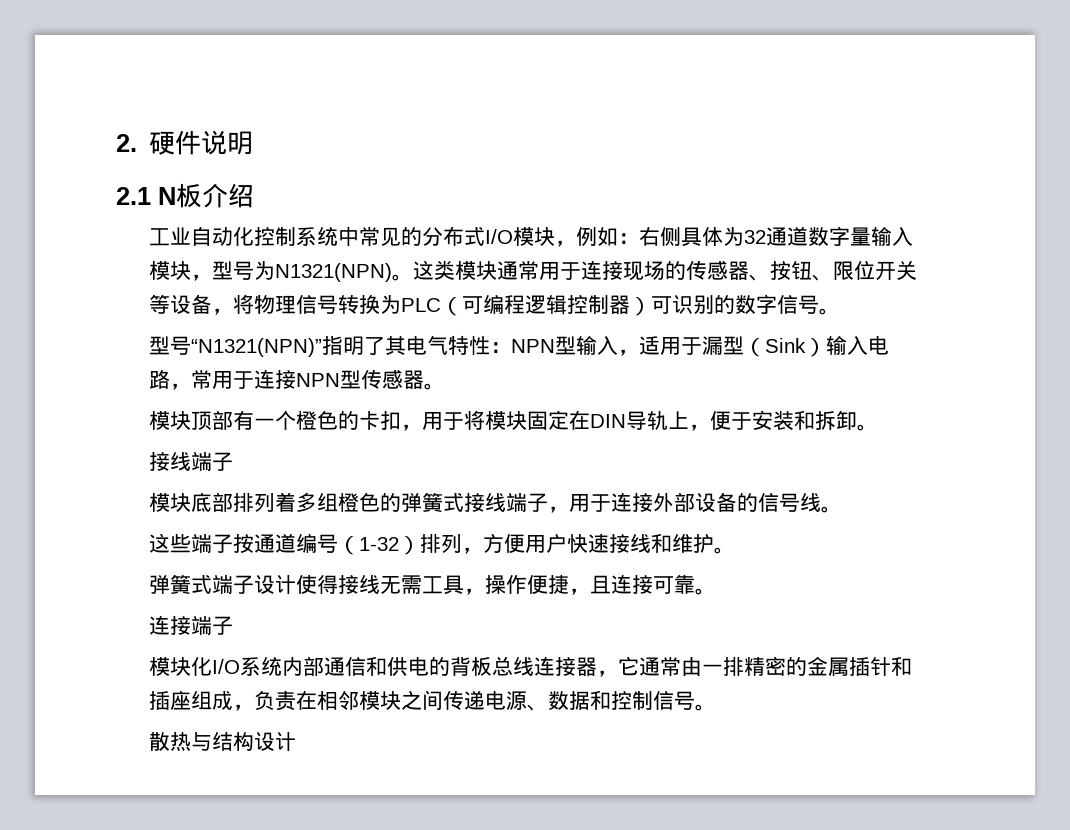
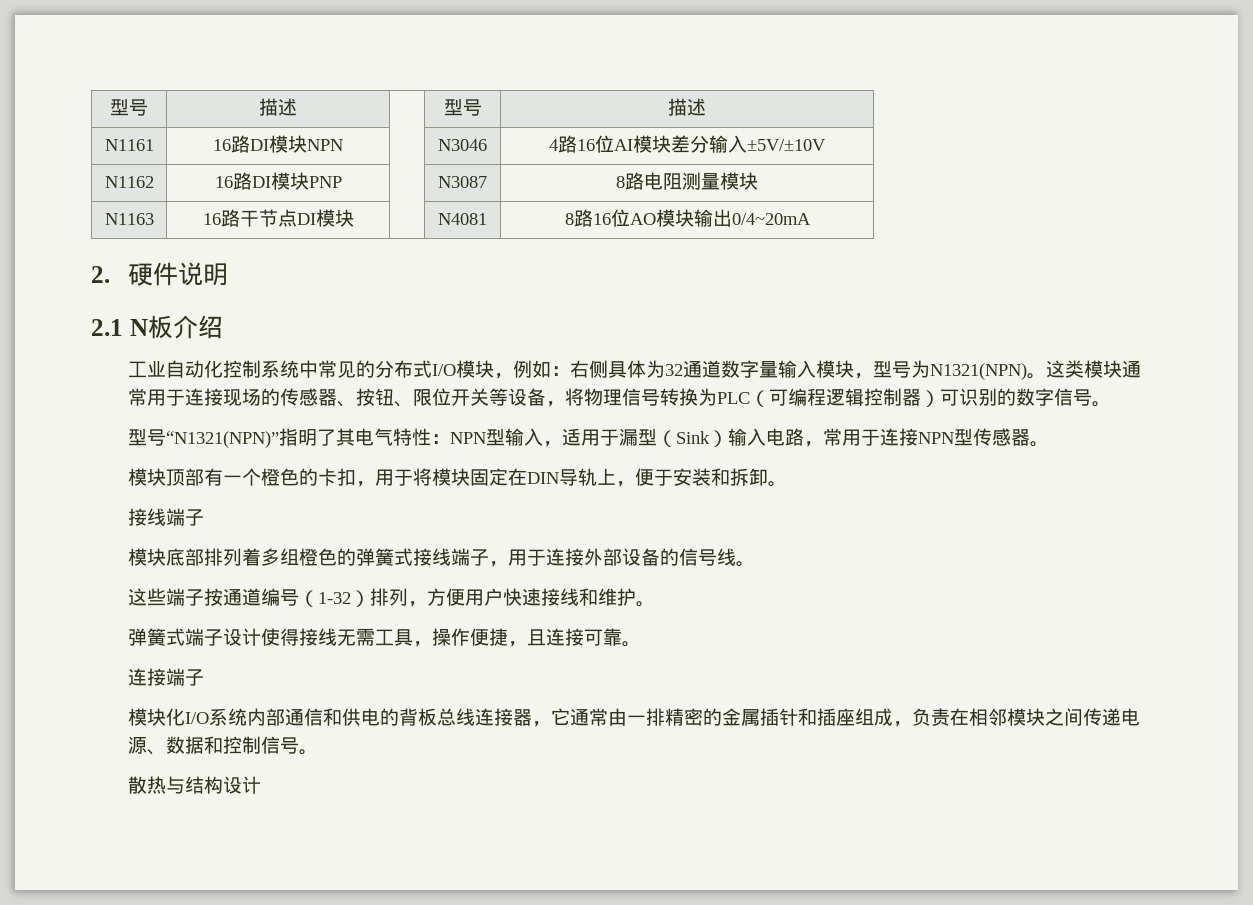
(116, 143) none -> [110,98,148,116] [259,98,297,116] [443,98,482,116] [668,98,706,116] [104,139,154,151] [213,135,343,153] [438,139,487,151] [549,135,826,153] [104,176,154,188] [214,172,342,190] [438,176,487,188] [616,172,758,190] [104,213,154,225] [202,209,354,227] [438,213,487,225] [564,209,811,227] 型号 | 描述 | | 型号 | 描述 // N1161 | 16路DI模块NPN | | N3046 | 4路16位AI模块差分输入±5V/±10V // N1162 | 16路DI模块PNP | | N3087 | 8路电阻测量模块 // N1163 | 16路干节点DI模块 | | N4081 | 8路16位AO模块输出0/4~20mA //

